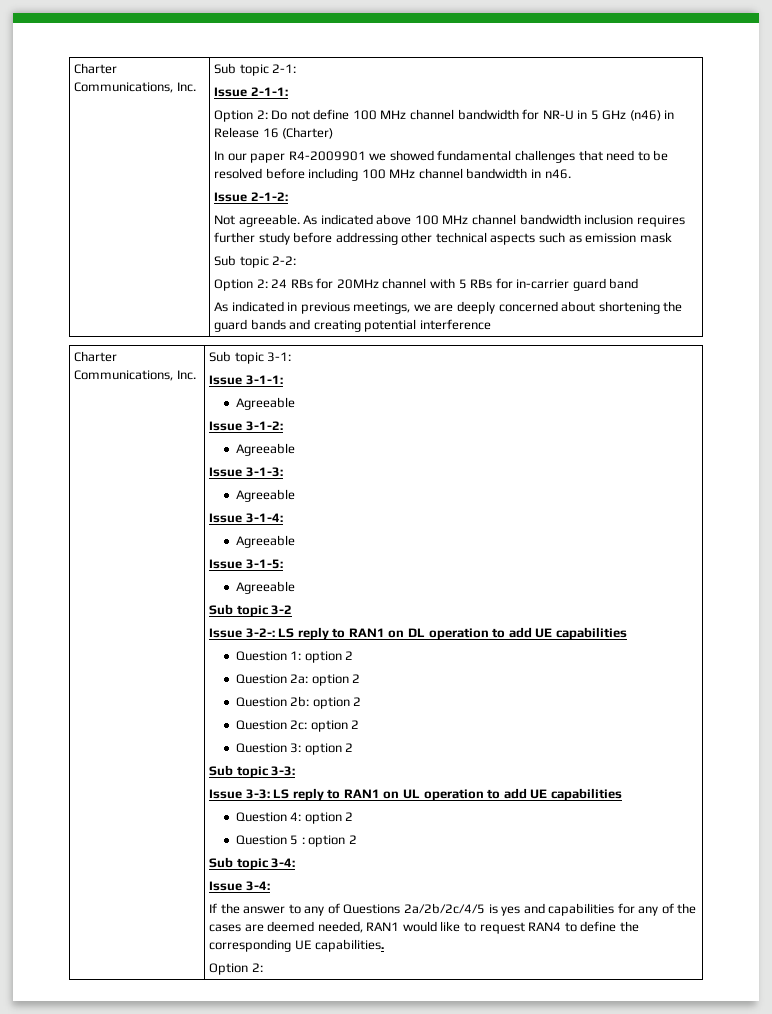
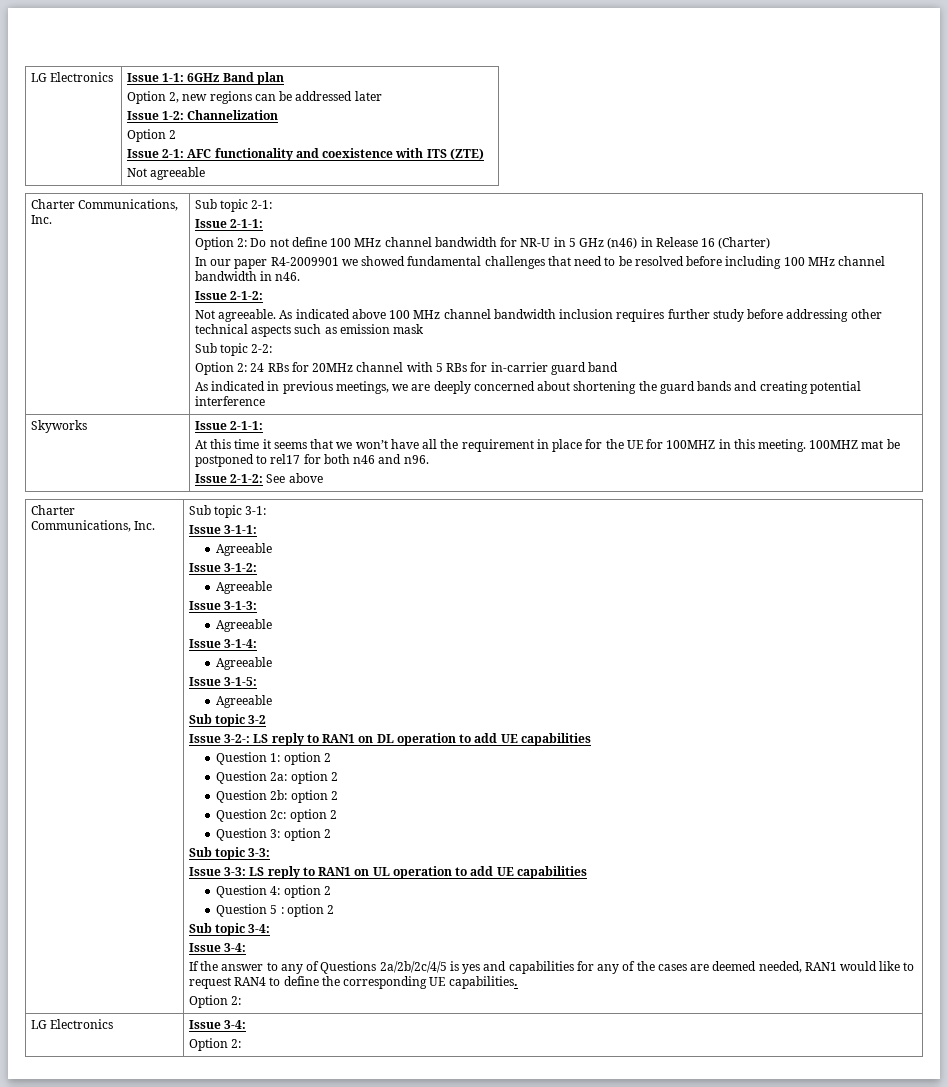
(74, 68) none -> [30,72,114,82] [126,72,284,85] [126,91,382,104] [126,110,279,120] [126,129,177,142] [126,148,484,161] [126,167,206,180] LG Electronics | Issue 1-1: 6GHz Band plan // Option 2, new regions can be addressed later // Issue 1-2: Channelization // Option 2 // Issue 2-1: AFC functionality and coexistence with ITS (ZTE) // Not agreeable //
(491, 324) none -> [30,420,87,433] [194,421,264,430] [194,439,900,452] [194,454,429,467] [194,473,323,483] // Skyworks | Issue 2-1-1: // At this time it seems that we won’t have all the requirement in place for the UE for 100MHZ in this meeting. 100MHZ mat be postponed to rel17 for both n46 and n96. // Issue 2-1-2: See above
(263, 967) none -> [30,1019,114,1029] [188,1020,247,1029] [188,1038,242,1051] // LG Electronics | Issue 3-4: // Option 2:

